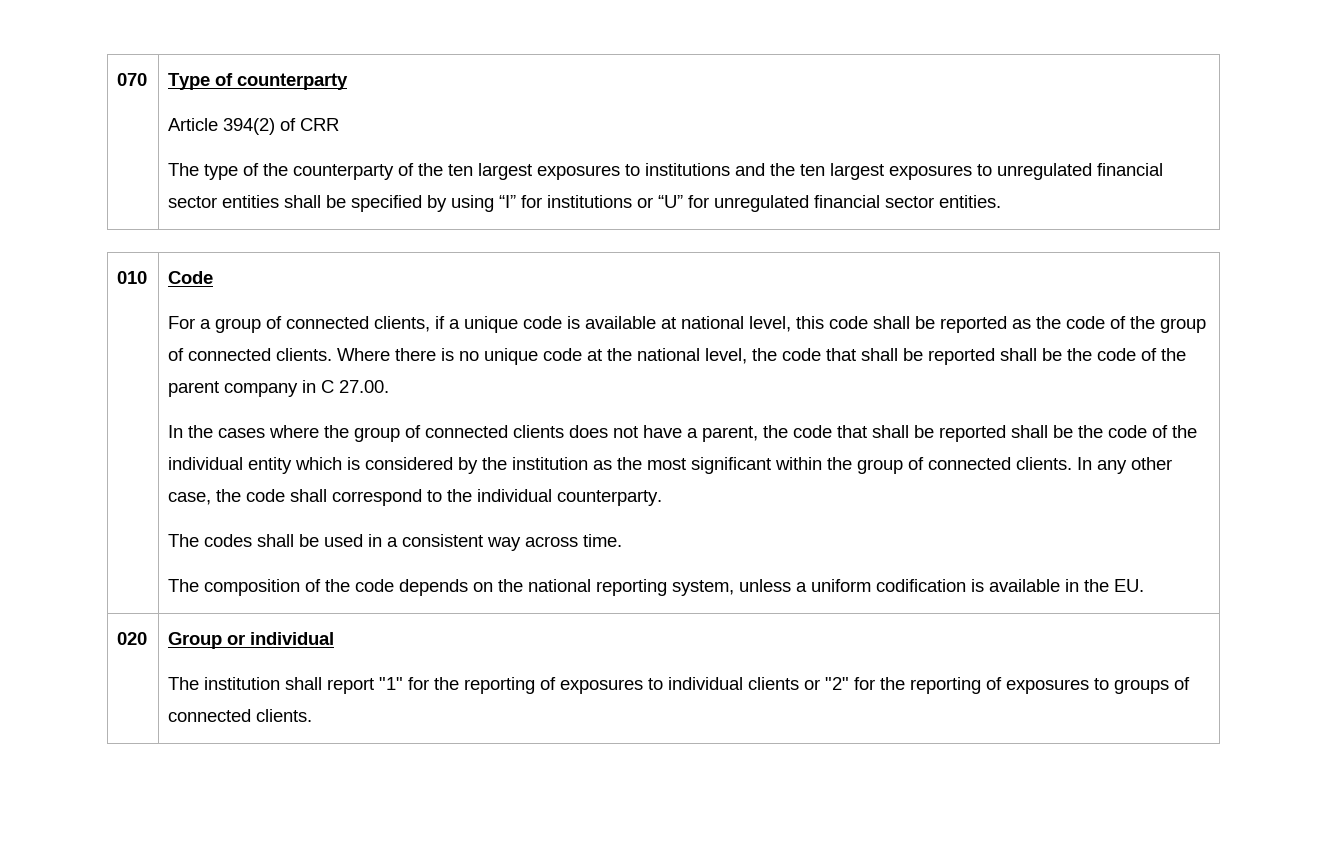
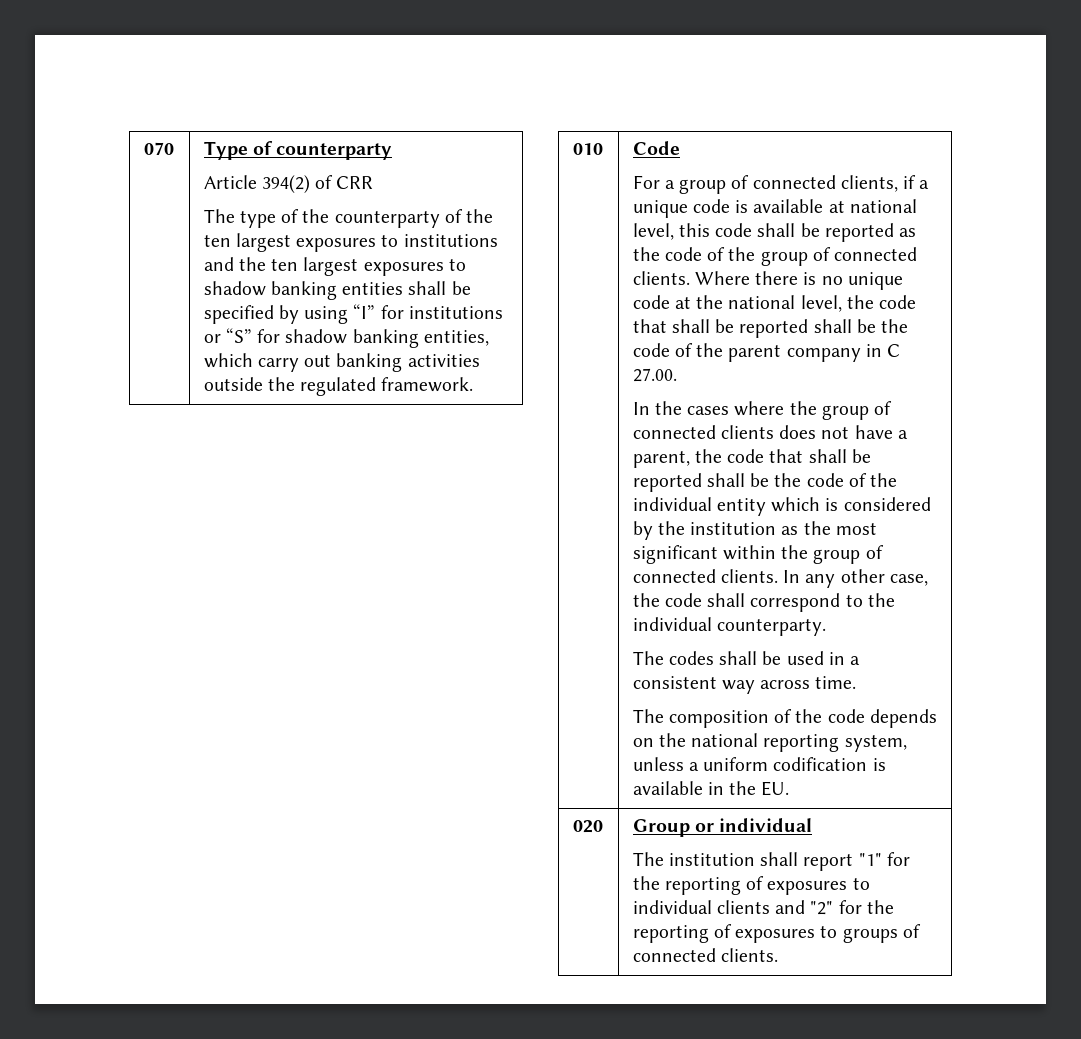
[997,163,1164,180] [168,196,218,208] unregulated financial sector -> [203,281,337,300] shadow banking
[658,195,1002,212] “U” for unregulated financial sector entities. -> [225,328,489,348] [203,353,480,372] [203,377,474,396] “S” for shadow banking entities, which carry out banking activities outside the regulated framework.
[804,679,821,690] or -> [775,900,806,914] and

